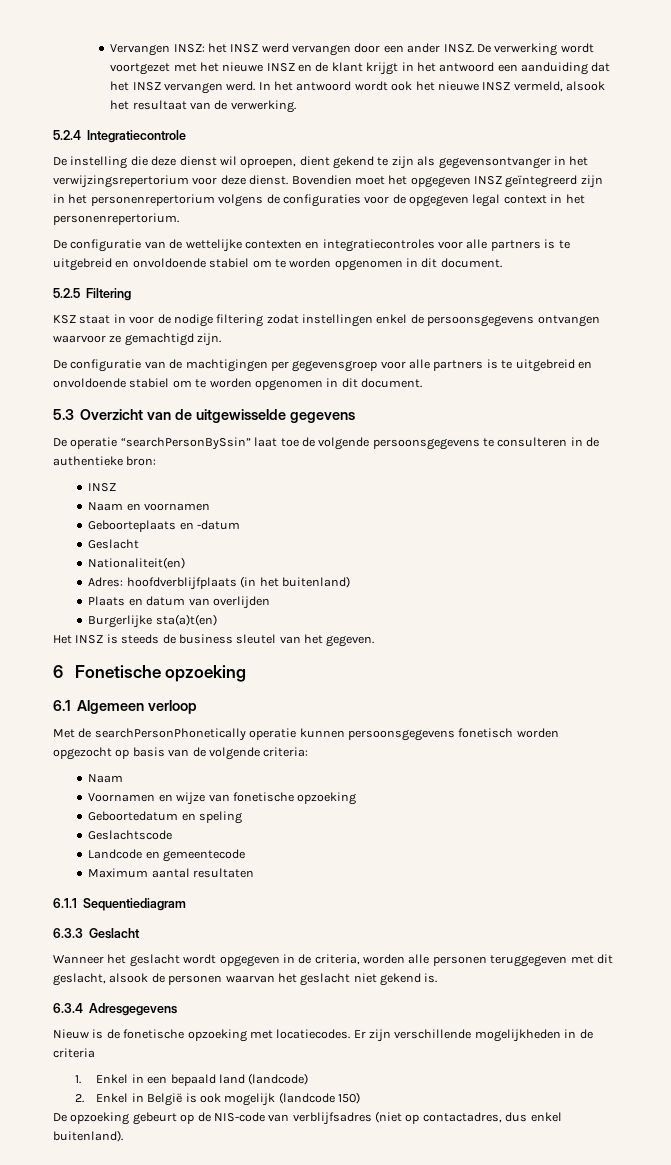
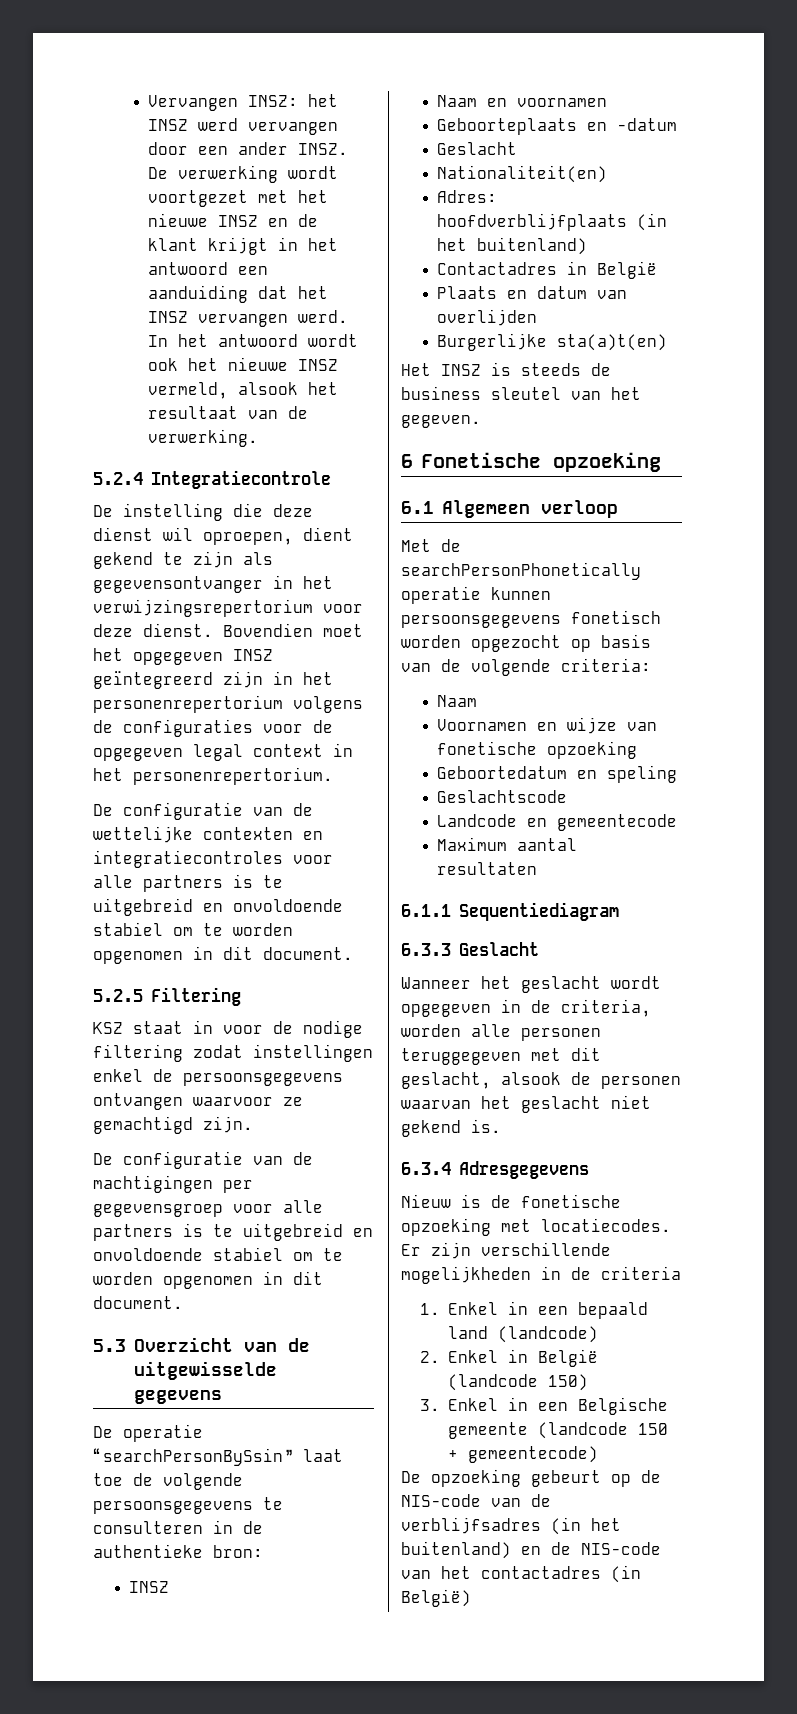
(350, 582) none -> [437,261,658,279] // Contactadres in België
[185,1093,276,1106] is ook mogelijk -> (598, 1358) none
(361, 1098) none -> [419,1397,668,1415] [447,1422,668,1439] [447,1446,598,1463] // 3. Enkel in een Belgische gemeente (landcode 150 + gemeentecode)
[292,1111,562,1125] [53,1130,123,1142] verblijfsadres (niet op contactadres, dus enkel buitenland). -> [531,1494,551,1507] [401,1517,621,1535] [401,1541,661,1559] [401,1565,641,1583] [401,1589,471,1607] de verblijfsadres (in het buitenland) en de NIS-code van het contactadres (in België)

